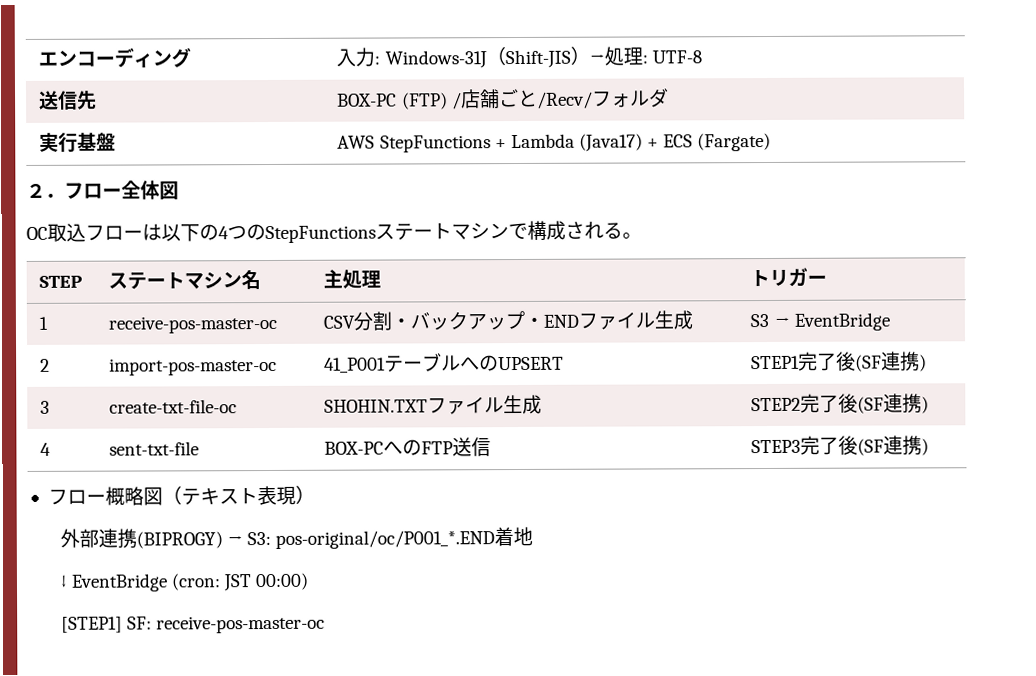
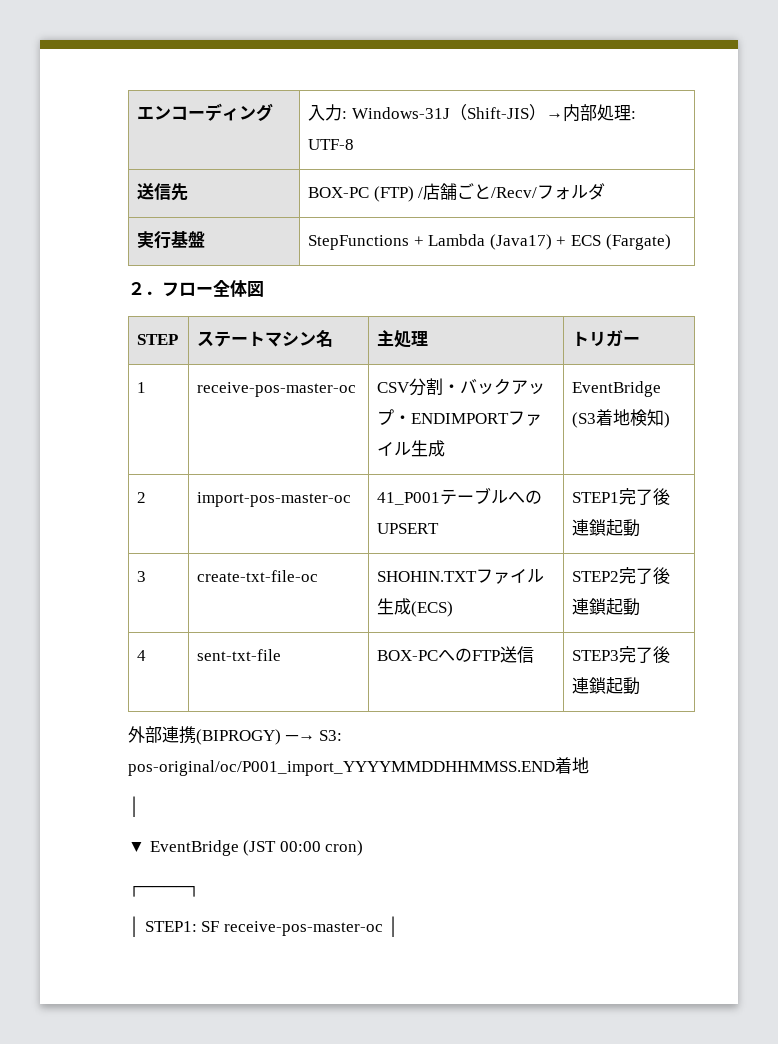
(605, 58) none -> [562,104,597,122] 内部
[337,135,376,149] AWS -> (206, 239) none
[26,220,642,244] // OC取込フローは以下の4つのStepFunctionsステートマシンで構成される。 -> (264, 289) none
[543,310,694,330] [750,312,890,331] ENDファイル生成 | S3 → EventBridge -> [411,411,543,426] [377,440,446,457] [572,381,662,397] [572,409,671,428] ENDIMPORTファイル生成 | EventBridge (S3着地検知)
[855,351,928,372] (SF連携) -> [572,519,641,537] 連鎖起動
(543, 404) none -> [411,601,454,617] (ECS)
[857,393,930,414] (SF連携) -> [572,598,641,616] 連鎖起動
[857,435,930,456] [47,485,315,506] [59,526,533,549] [59,572,310,592] [60,615,325,634] (SF連携) // フロー概略図（テキスト表現） // 外部連携(BIPROGY) → S3: pos-original/oc/P001_*.END着地 // ↓ EventBridge (cron: JST 00:00) // [STEP1] SF: receive-pos-master-oc -> [572,677,641,695] [128,726,343,745] [128,757,589,776] [128,796,140,817] [128,840,364,856] [128,886,200,897] [128,916,400,937] 連鎖起動 // 外部連携(BIPROGY) ─→ S3: pos-original/oc/P001_import_YYYYMMDDHHMMSS.END着地 // │ // ▼ EventBridge (JST 00:00 cron) // ┌────┐ // │ STEP1: SF receive-pos-master-oc │

